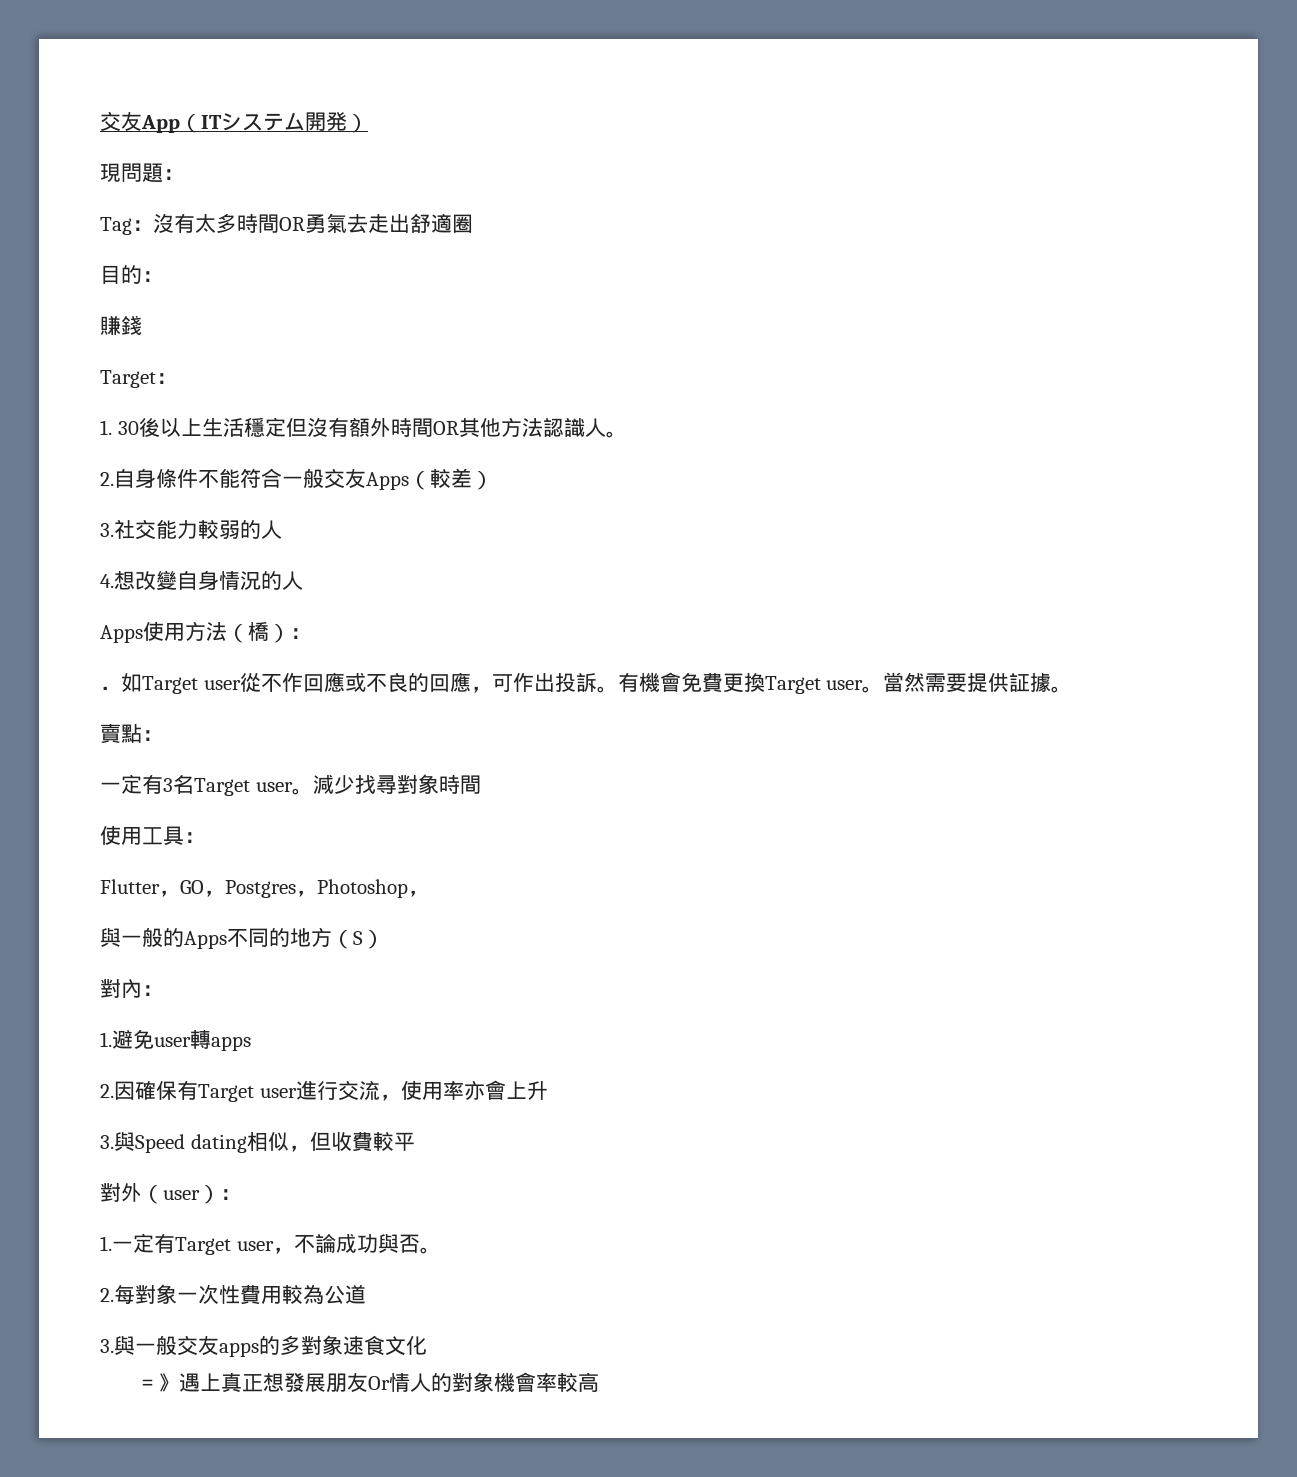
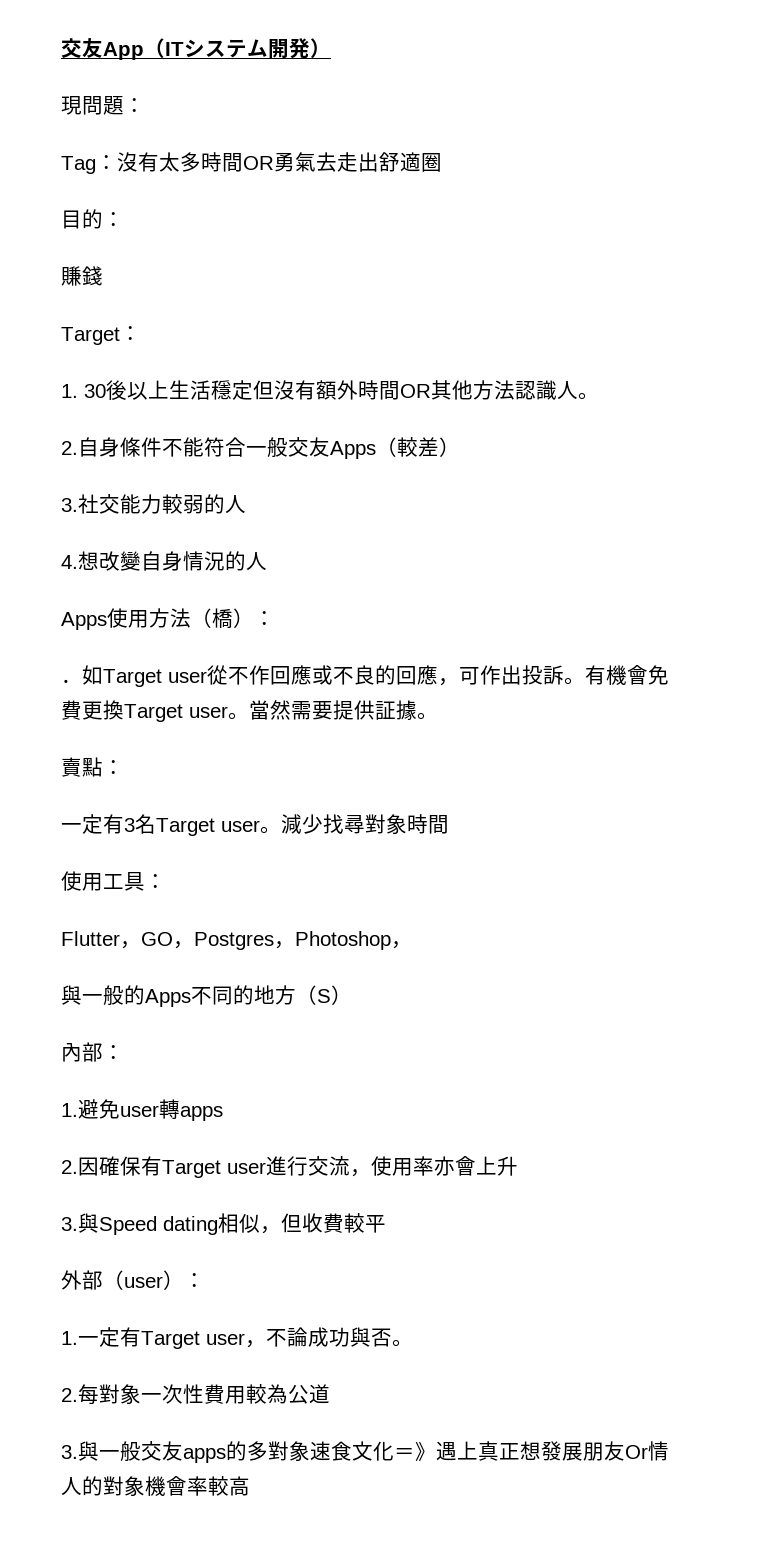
[100,979,142,998] 對內 -> [61,1042,103,1062] 內部
[100,1183,142,1202] 對外 -> [61,1270,103,1290] 外部
(427, 1345) // -> (394, 1451) none

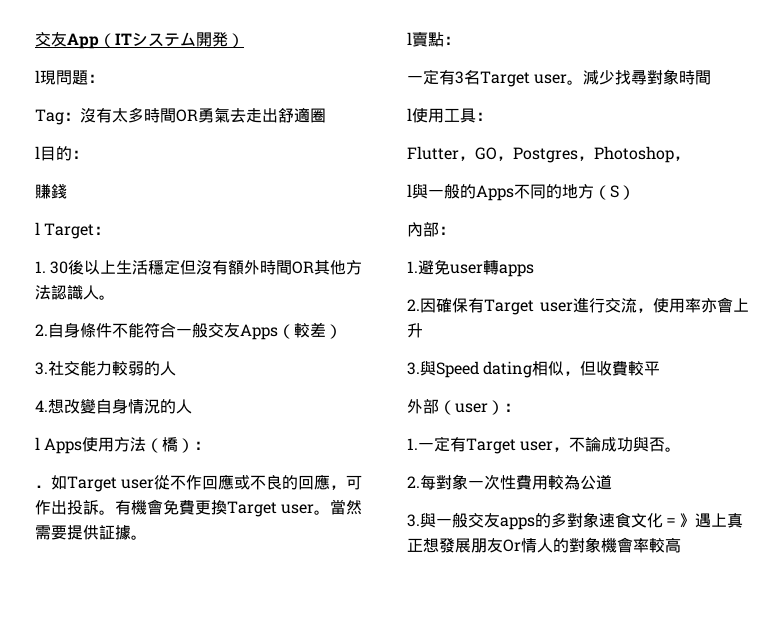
(331, 48) none -> [35,70,40,83] l
(442, 162) none -> [35,146,40,159] l
(103, 276) none -> [35,222,40,235] l
(267, 561) none -> [35,437,40,450] l
(438, 716) none -> [407,32,412,45] l
(449, 824) none -> [407,108,412,121] l
(412, 945) none -> [407,184,412,197] l

